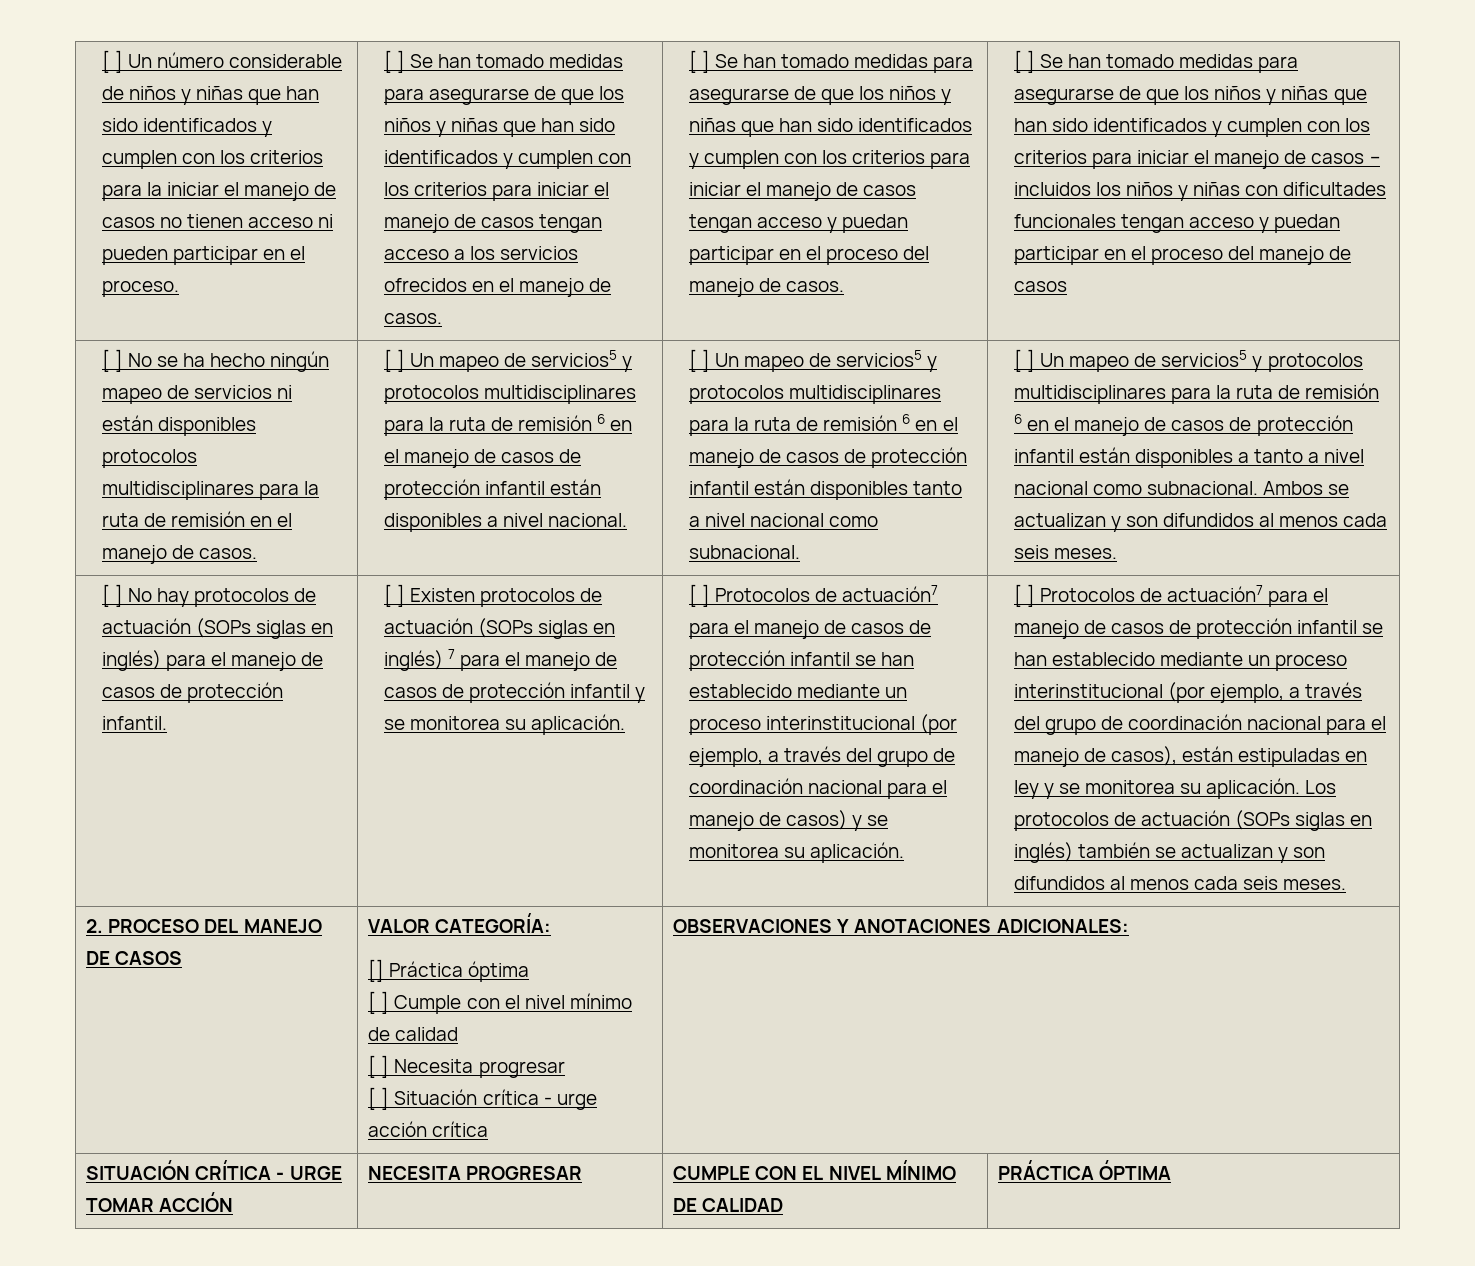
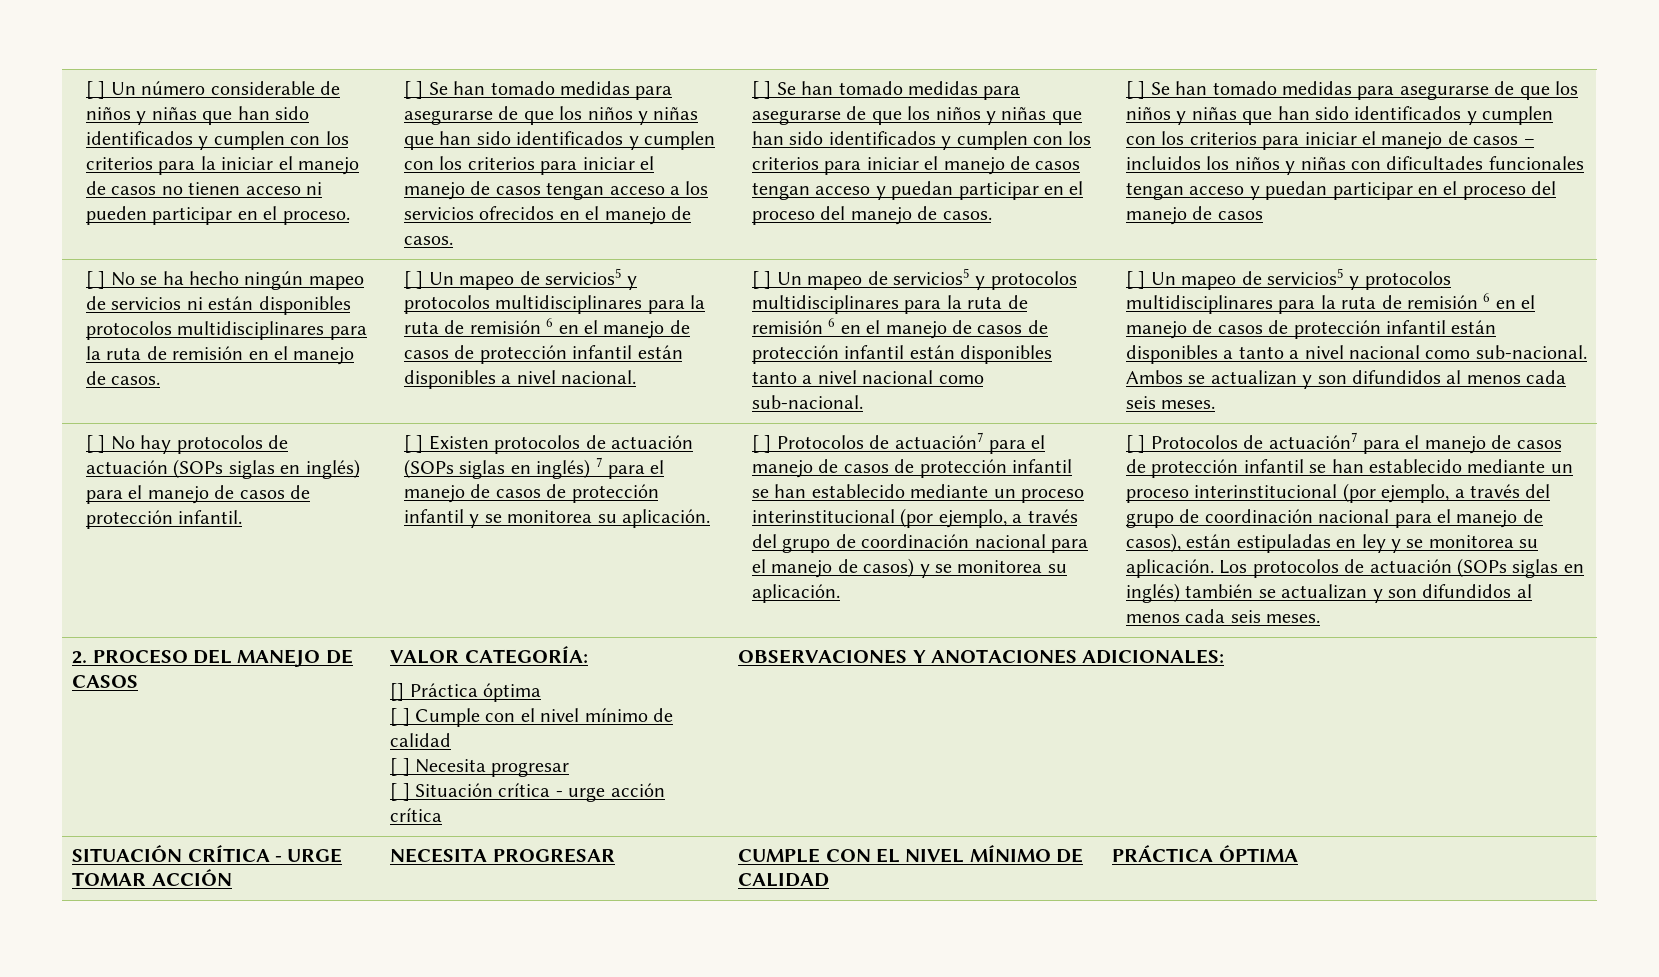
[688,545,800,559] subnacional. -> [751,395,863,409] sub-nacional.
[1146,481,1258,495] subnacional. -> [1475,345,1587,359] sub-nacional.

